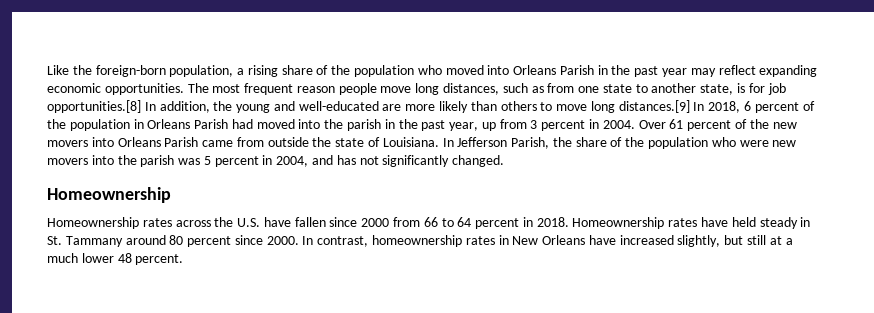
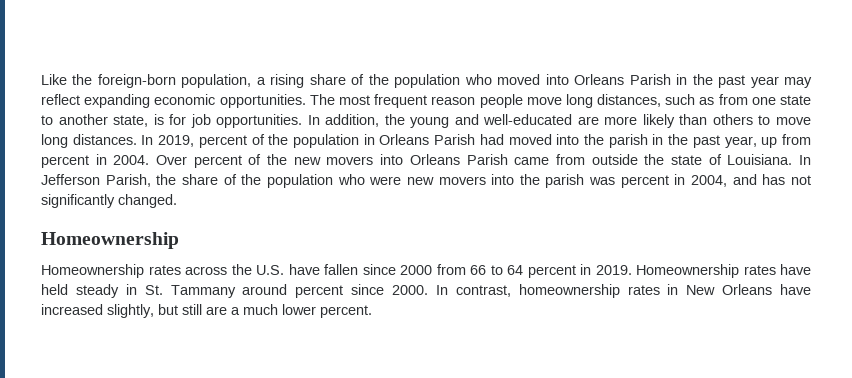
[47,100,141,113] opportunities.[8] -> [216,114,303,128] opportunities.
[618,100,752,113] distances.[9] In 2018, 6 -> [72,134,195,147] distances. In 2019,
[530,120,538,129] 3 -> (811, 139) none
[669,119,684,129] 61 -> (188, 160) none
[203,156,211,165] 5 -> (616, 181) none
[536,217,569,227] 2018. -> [595,265,632,275] 2019.
[169,235,184,245] 80 -> (288, 289) none
[769,236,782,245] at -> [206,306,227,315] are
[117,253,132,263] 48 -> (316, 309) none

